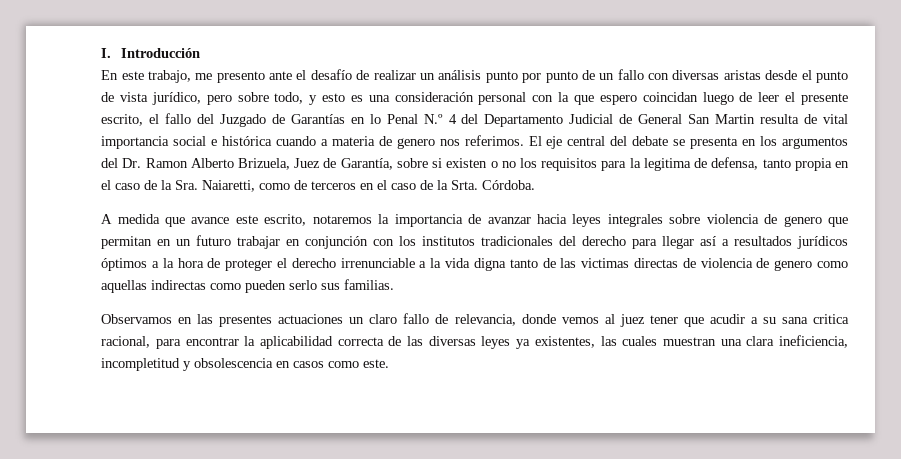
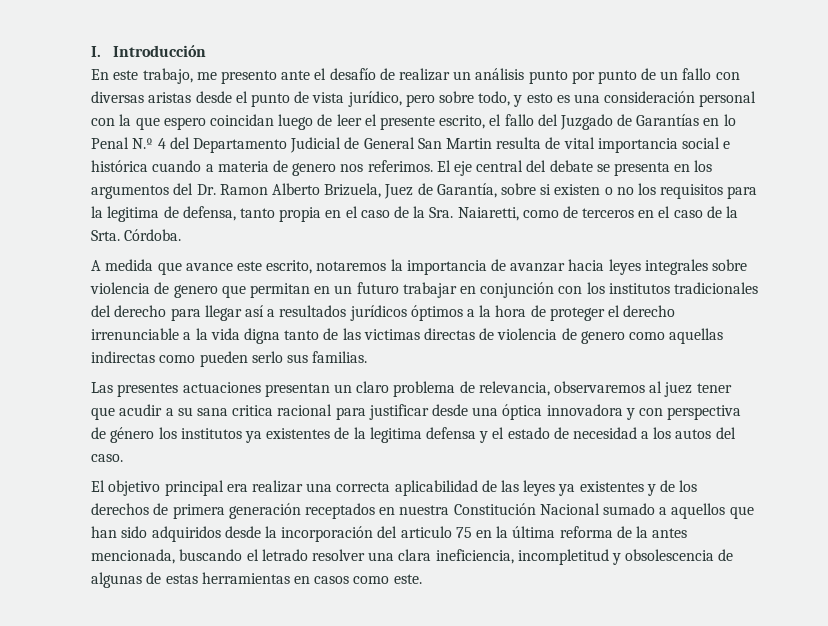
[101,314,214,324] Observamos en las -> [91,382,114,393] Las
(344, 319) none -> [264,383,330,397] presentan
[403,313,430,324] fallo -> [393,381,456,397] problema
[521,314,599,324] donde vemos -> [553,381,645,393] observaremos
[101,336,476,349] racional, para encontrar la aplicabilidad correcta de las diversas -> [277,404,742,420] [91,427,736,443] [91,454,124,462] [91,480,519,496] racional para justificar desde una óptica innovadora y con perspectiva de género los institutos ya existentes de la legitima defensa y el estado de necesidad a los autos del caso. // El objetivo principal era realizar una correcta aplicabilidad de las
[534,336,716,348] existentes, las cuales muestran -> [579,480,698,496] [91,503,754,519] [91,526,688,542] [91,549,366,564] existentes y de los derechos de primera generación receptados en nuestra Constitución Nacional sumado a aquellos que han sido adquiridos desde la incorporación del articulo 75 en la última reforma de la antes mencionada, buscando el letrado resolver
(274, 363) none -> [718,549,734,561] [91,572,290,588] de algunas de estas herramientas

